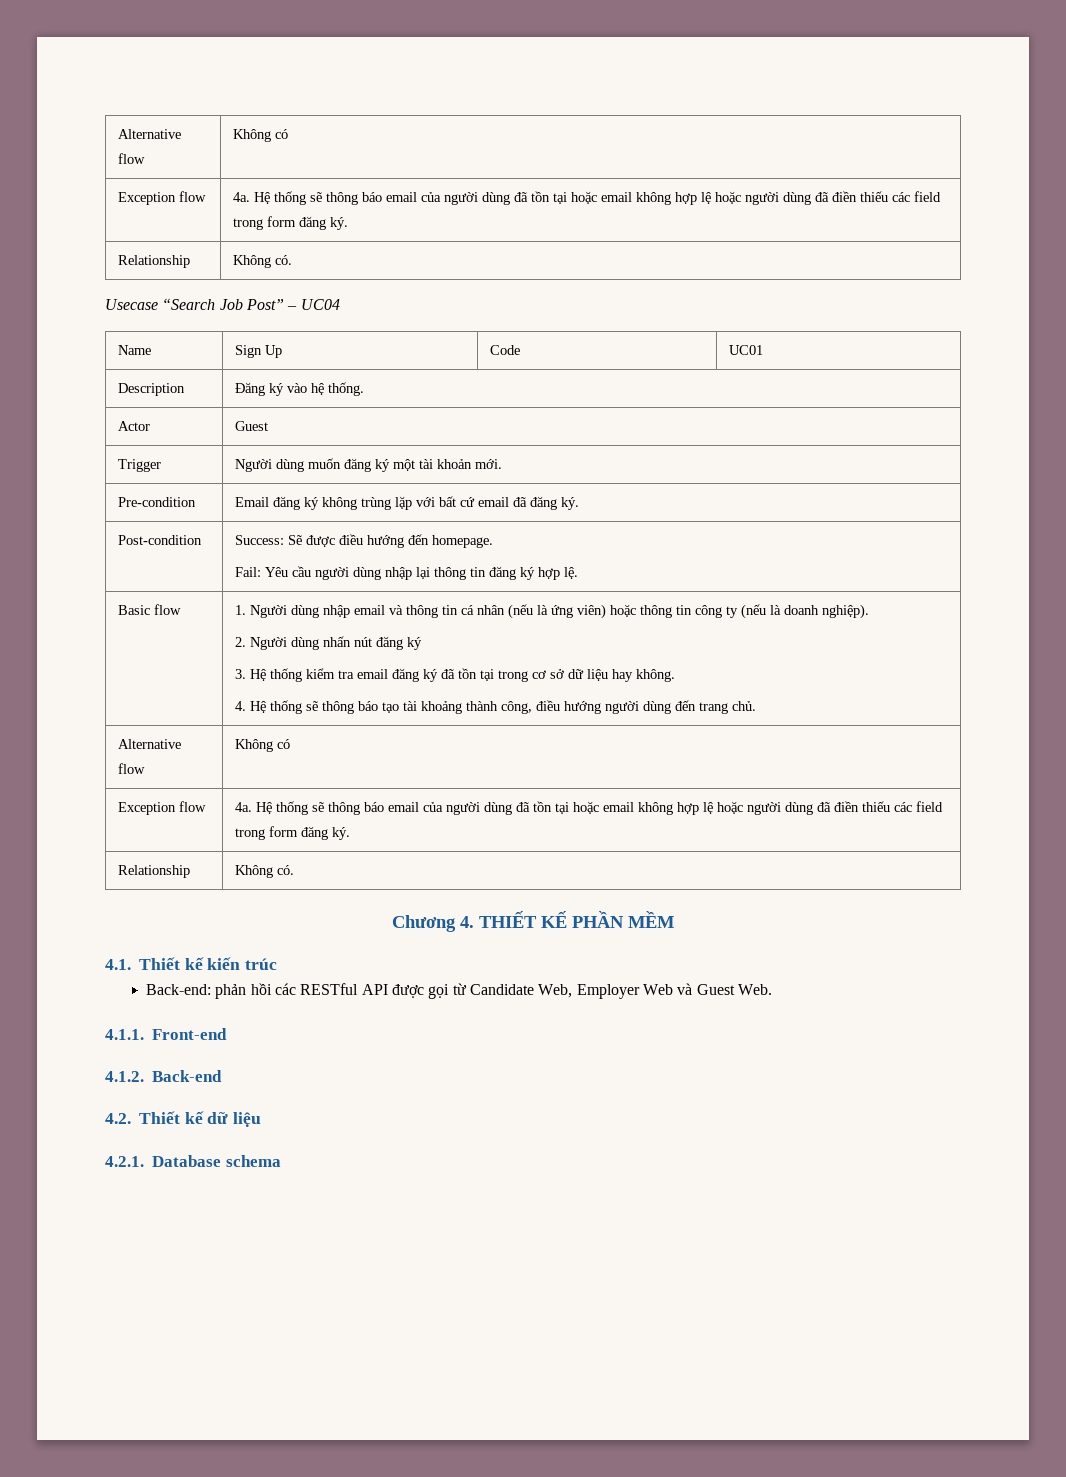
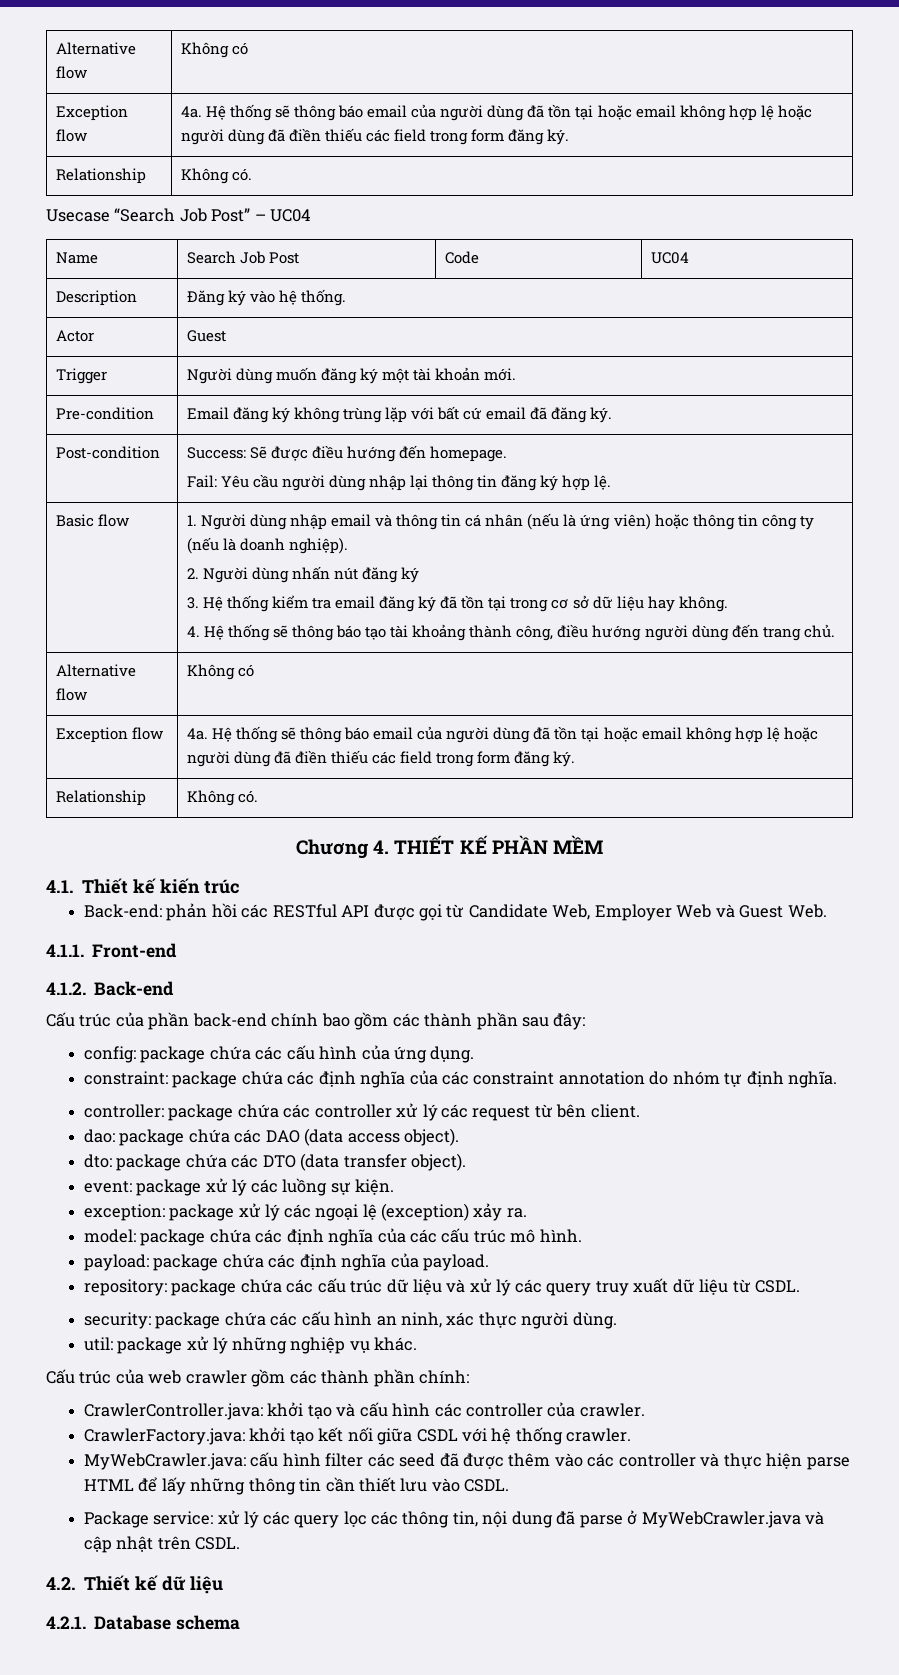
[234,345,282,358] Sign Up -> [186,251,299,264] Search Job Post
[728,345,763,355] UC01 -> [650,252,689,264] UC04
(222, 1076) none -> [46,1012,586,1030] [83,1045,475,1063] [83,1070,838,1088] [83,1103,640,1121] [83,1128,459,1146] [83,1153,466,1171] [83,1178,394,1196] [83,1203,527,1221] [83,1228,582,1246] [83,1253,489,1271] [83,1278,801,1296] [83,1311,617,1329] [83,1336,417,1354] [46,1369,470,1387] [83,1402,645,1420] [83,1427,632,1445] [83,1452,850,1470] [83,1477,510,1495] [83,1510,825,1528] [83,1536,241,1553] // Cấu trúc của phần back-end chính bao gồm các thành phần sau đây: // config: package chứa các cấu hình của ứng dụng. // constraint: package chứa các định nghĩa của các constraint annotation do nhóm tự định nghĩa. // controller: package chứa các controller xử lý các request từ bên client. // dao: package chứa các DAO (data access object). // dto: package chứa các DTO (data transfer object). // event: package xử lý các luồng sự kiện. // exception: package xử lý các ngoại lệ (exception) xảy ra. // model: package chứa các định nghĩa của các cấu trúc mô hình. // payload: package chứa các định nghĩa của payload. // repository: package chứa các cấu trúc dữ liệu và xử lý các query truy xuất dữ liệu từ CSDL. // security: package chứa các cấu hình an ninh, xác thực người dùng. // util: package xử lý những nghiệp vụ khác. // Cấu trúc của web crawler gồm các thành phần chính: // CrawlerController.java: khởi tạo và cấu hình các controller của crawler. // CrawlerFactory.java: khởi tạo kết nối giữa CSDL với hệ thống crawler. // MyWebCrawler.java: cấu hình filter các seed đã được thêm vào các controller và thực hiện parse HTML để lấy những thông tin cần thiết lưu vào CSDL. // Package service: xử lý các query lọc các thông tin, nội dung đã parse ở MyWebCrawler.java và cập nhật trên CSDL.

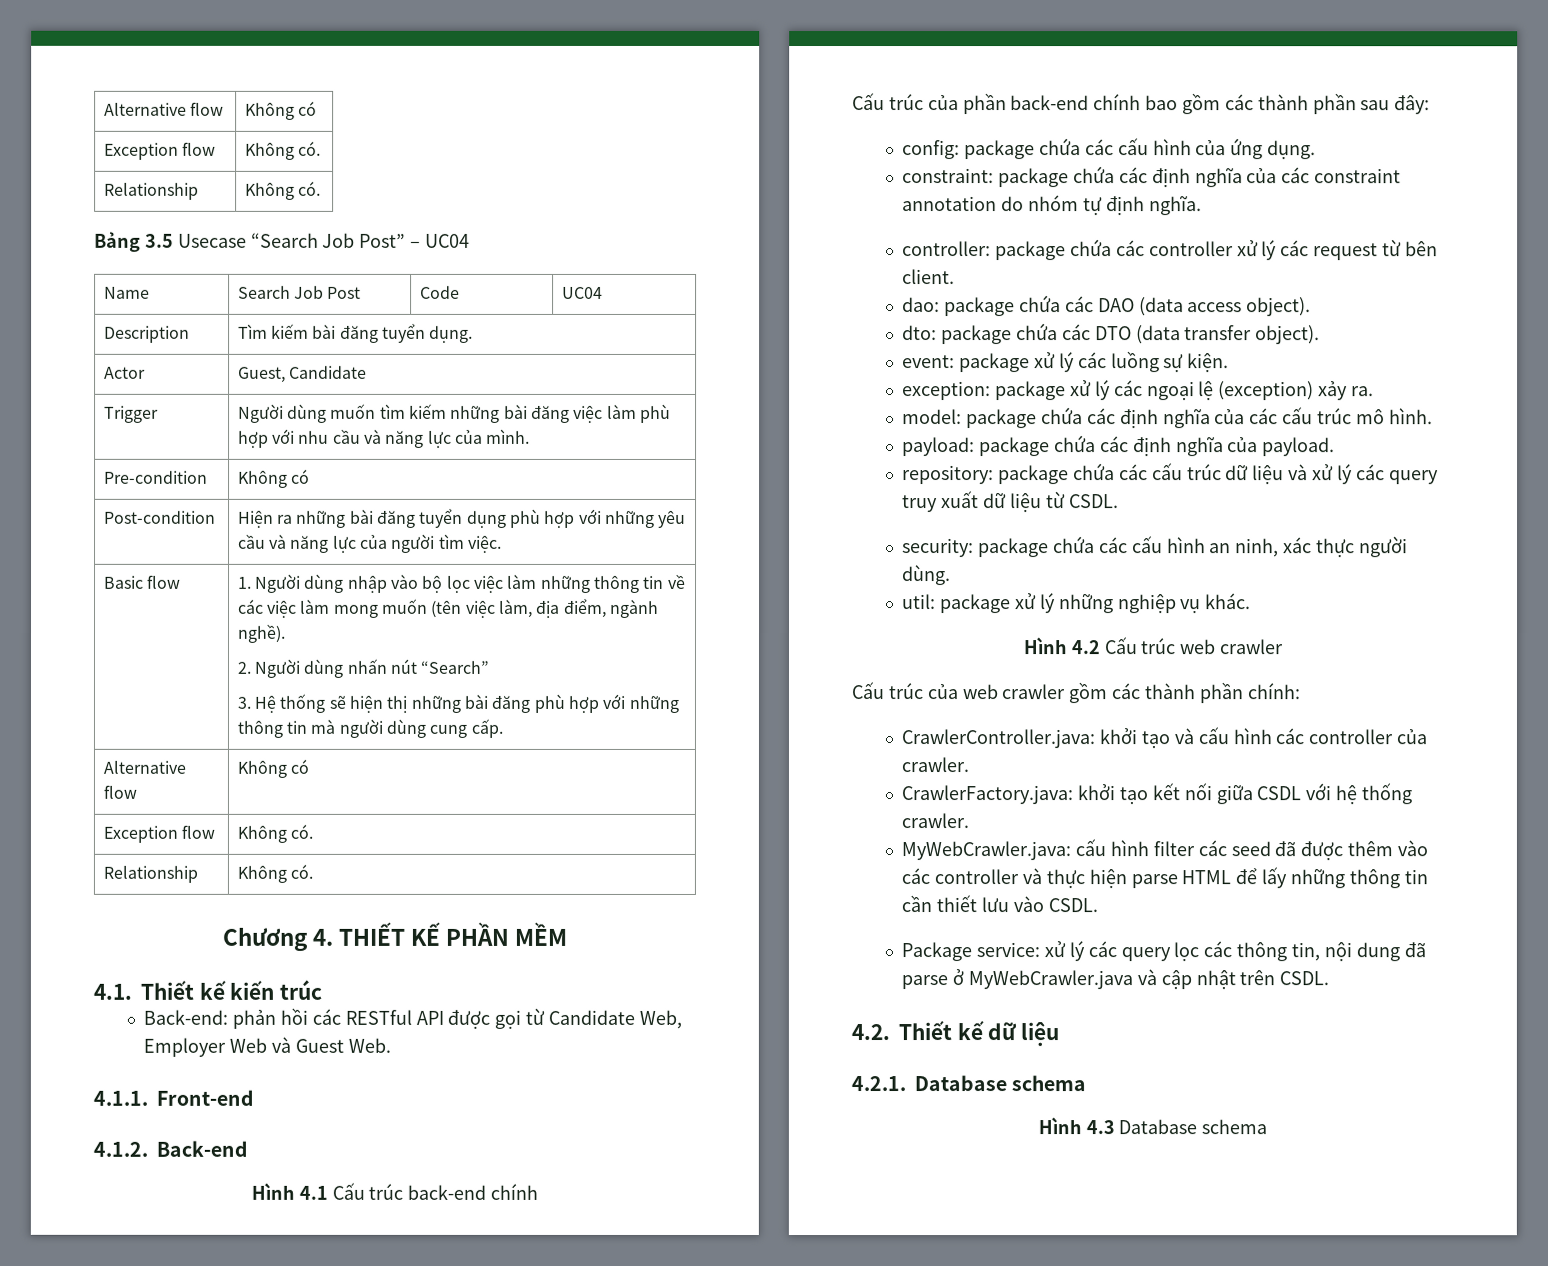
[55,42,136,55] [55,66,87,79] [180,42,248,58] [55,105,128,121] [55,129,87,142] [180,104,812,121] [180,128,570,145] [55,168,146,184] [180,168,252,184] Alternative flow | Không có // Exception flow | 4a. Hệ thống sẽ thông báo email của người dùng đã tồn tại hoặc email không hợp lệ hoặc người dùng đã điền thiếu các field trong form đăng ký. // Relationship | Không có. // -> [103,101,225,116] [244,100,318,120] [103,141,217,160] [244,140,322,160] [103,182,199,200] [244,180,322,200] [94,231,174,252] Alternative flow | Không có // Exception flow | Không có. // Relationship | Không có. // Bảng 3.5
[186,289,347,306] Đăng ký vào hệ thống. -> [237,323,474,343] Tìm kiếm bài đăng tuyển dụng.
[186,330,226,342] Guest -> [237,365,368,383] Guest, Candidate
[321,367,517,384] [55,407,154,420] [186,406,613,423] [55,446,160,459] [186,445,508,462] [186,474,612,491] đăng ký một tài khoản mới. // Pre-condition | Email đăng ký không trùng lặp với bất cứ email đã đăng ký. // Post-condition | Success: Sẽ được điều hướng đến homepage. // Fail: Yêu cầu người dùng nhập lại thông tin đăng ký hợp lệ. -> [379,403,671,423] [237,428,531,448] [103,470,208,484] [237,468,311,488] [103,510,216,524] [237,508,687,528] [237,533,502,553] tìm kiếm những bài đăng việc làm phù hợp với nhu cầu và năng lực của mình. // Pre-condition | Không có // Post-condition | Hiện ra những bài đăng tuyển dụng phù hợp với những yêu cầu và năng lực của người tìm việc.
[331,513,814,530] [186,537,349,554] email và thông tin cá nhân (nếu là ứng viên) hoặc thông tin công ty (nếu là doanh nghiệp). -> [391,573,686,593] [237,598,659,618] [236,623,286,643] vào bộ lọc việc làm những thông tin về các việc làm mong muốn (tên việc làm, địa điểm, ngành nghề).
[362,567,420,583] đăng ký -> [420,660,490,674] “Search”
[272,595,728,612] [186,624,835,641] [55,664,136,677] [55,688,87,701] [186,664,254,680] [55,727,163,743] [186,726,818,743] [186,750,576,767] kiểm tra email đăng ký đã tồn tại trong cơ sở dữ liệu hay không. // 4. Hệ thống sẽ thông báo tạo tài khoảng thành công, điều hướng người dùng đến trang chủ. // Alternative flow | Không có // Exception flow | 4a. Hệ thống sẽ thông báo email của người dùng đã tồn tại hoặc email không hợp lệ hoặc người dùng đã điền thiếu các field trong form đăng ký. -> [328,693,679,713] [236,718,503,738] [102,760,186,774] [102,784,137,799] [236,758,310,778] [102,824,216,843] [236,823,314,843] sẽ hiện thị những bài đăng phù hợp với những thông tin mà người dùng cung cấp. // Alternative flow | Không có // Exception flow | Không có.
(175, 988) none -> [250,1182,539,1200] // Hình 4.1 Cấu trúc back-end chính
(417, 1344) none -> [1022,637,1284,655] // Hình 4.2 Cấu trúc web crawler
(240, 1622) none -> [1037,1117,1268,1135] // Hình 4.3 Database schema

